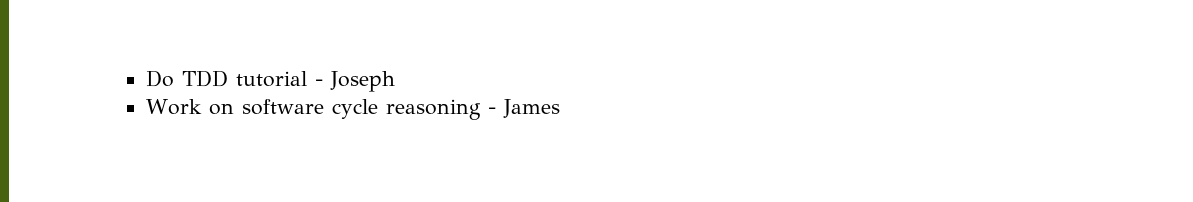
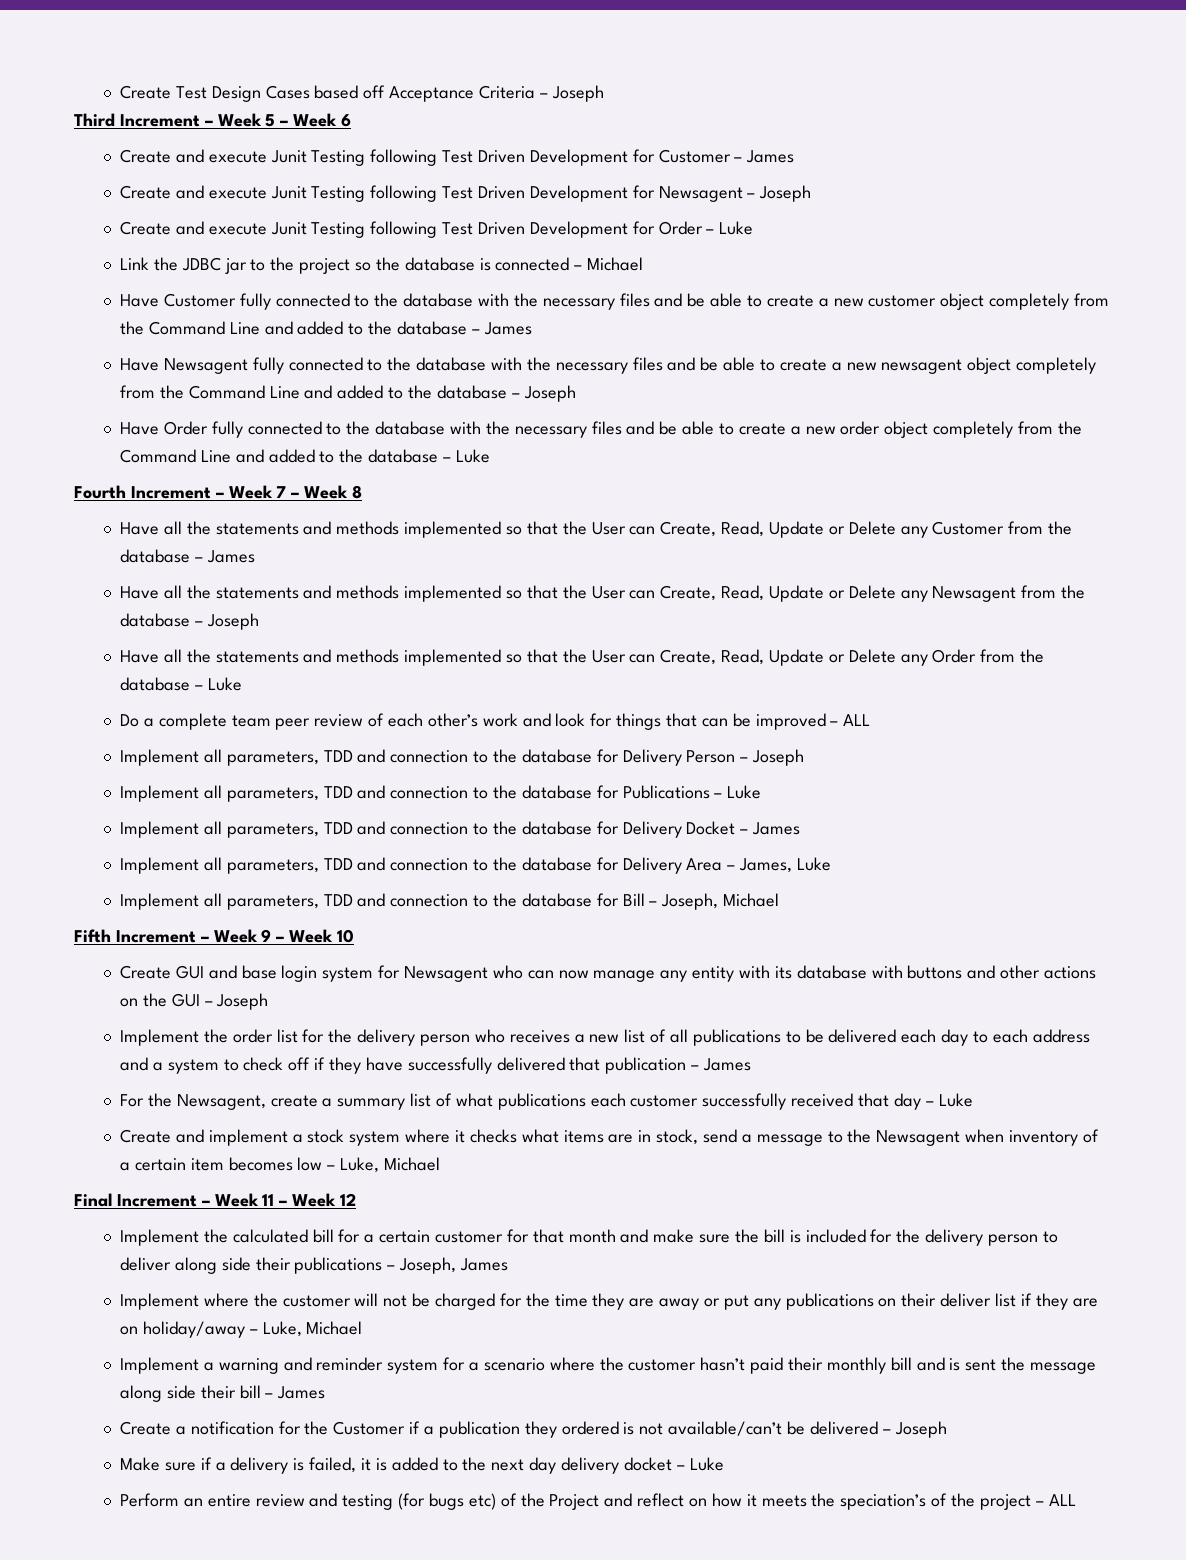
[146,70,396,92] [146,99,561,120] Do TDD tutorial - Joseph // Work on software cycle reasoning - James -> [119,85,604,102] [74,113,352,127] [119,149,795,166] [119,185,812,202] [119,221,754,238] [119,257,644,274] [119,293,1110,310] [119,321,532,335] [119,357,1097,374] [119,385,576,402] [119,421,1082,438] [119,449,490,463] [74,485,363,499] [119,521,1073,538] [119,549,255,563] [119,585,1086,602] [119,613,259,630] [119,649,1045,666] [119,677,242,691] [119,713,871,730] [119,749,805,766] [119,785,762,802] [119,821,801,838] [119,857,831,874] [119,893,780,910] [74,929,355,943] [119,965,1097,982] [119,993,269,1010] [119,1029,1090,1046] [119,1057,751,1074] [119,1093,973,1110] [119,1129,1099,1146] [119,1157,440,1173] [74,1193,357,1207] [119,1229,1058,1246] [119,1257,508,1274] [119,1293,1098,1310] [119,1321,363,1338] [119,1357,1097,1374] [119,1385,326,1402] [119,1421,947,1438] [119,1457,724,1474] [119,1493,1076,1510] Create Test Design Cases based off Acceptance Criteria – Joseph // Third Increment – Week 5 – Week 6 // Create and execute Junit Testing following Test Driven Development for Customer – James // Create and execute Junit Testing following Test Driven Development for Newsagent – Joseph // Create and execute Junit Testing following Test Driven Development for Order – Luke // Link the JDBC jar to the project so the database is connected – Michael // Have Customer fully connected to the database with the necessary files and be able to create a new customer object completely from the Command Line and added to the database – James // Have Newsagent fully connected to the database with the necessary files and be able to create a new newsagent object completely from the Command Line and added to the database – Joseph // Have Order fully connected to the database with the necessary files and be able to create a new order object completely from the Command Line and added to the database – Luke // Fourth Increment – Week 7 – Week 8 // Have all the statements and methods implemented so that the User can Create, Read, Update or Delete any Customer from the database – James // Have all the statements and methods implemented so that the User can Create, Read, Update or Delete any Newsagent from the database – Joseph // Have all the statements and methods implemented so that the User can Create, Read, Update or Delete any Order from the database – Luke // Do a complete team peer review of each other’s work and look for things that can be improved – ALL // Implement all parameters, TDD and connection to the database for Delivery Person – Joseph // Implement all parameters, TDD and connection to the database for Publications – Luke // Implement all parameters, TDD and connection to the database for Delivery Docket – James // Implement all parameters, TDD and connection to the database for Delivery Area – James, Luke // Implement all parameters, TDD and connection to the database for Bill – Joseph, Michael // Fifth Increment – Week 9 – Week 10 // Create GUI and base login system for Newsagent who can now manage any entity with its database with buttons and other actions on the GUI – Joseph // Implement the order list for the delivery person who receives a new list of all publications to be delivered each day to each address and a system to check off if they have successfully delivered that publication – James // For the Newsagent, create a summary list of what publications each customer successfully received that day – Luke // Create and implement a stock system where it checks what items are in stock, send a message to the Newsagent when inventory of a certain item becomes low – Luke, Michael // Final Increment – Week 11 – Week 12 // Implement the calculated bill for a certain customer for that month and make sure the bill is included for the delivery person to deliver along side their publications – Joseph, James // Implement where the customer will not be charged for the time they are away or put any publications on their deliver list if they are on holiday/away – Luke, Michael // Implement a warning and reminder system for a scenario where the customer hasn’t paid their monthly bill and is sent the message along side their bill – James // Create a notification for the Customer if a publication they ordered is not available/can’t be delivered – Joseph // Make sure if a delivery is failed, it is added to the next day delivery docket – Luke // Perform an entire review and testing (for bugs etc) of the Project and reflect on how it meets the speciation’s of the project – ALL

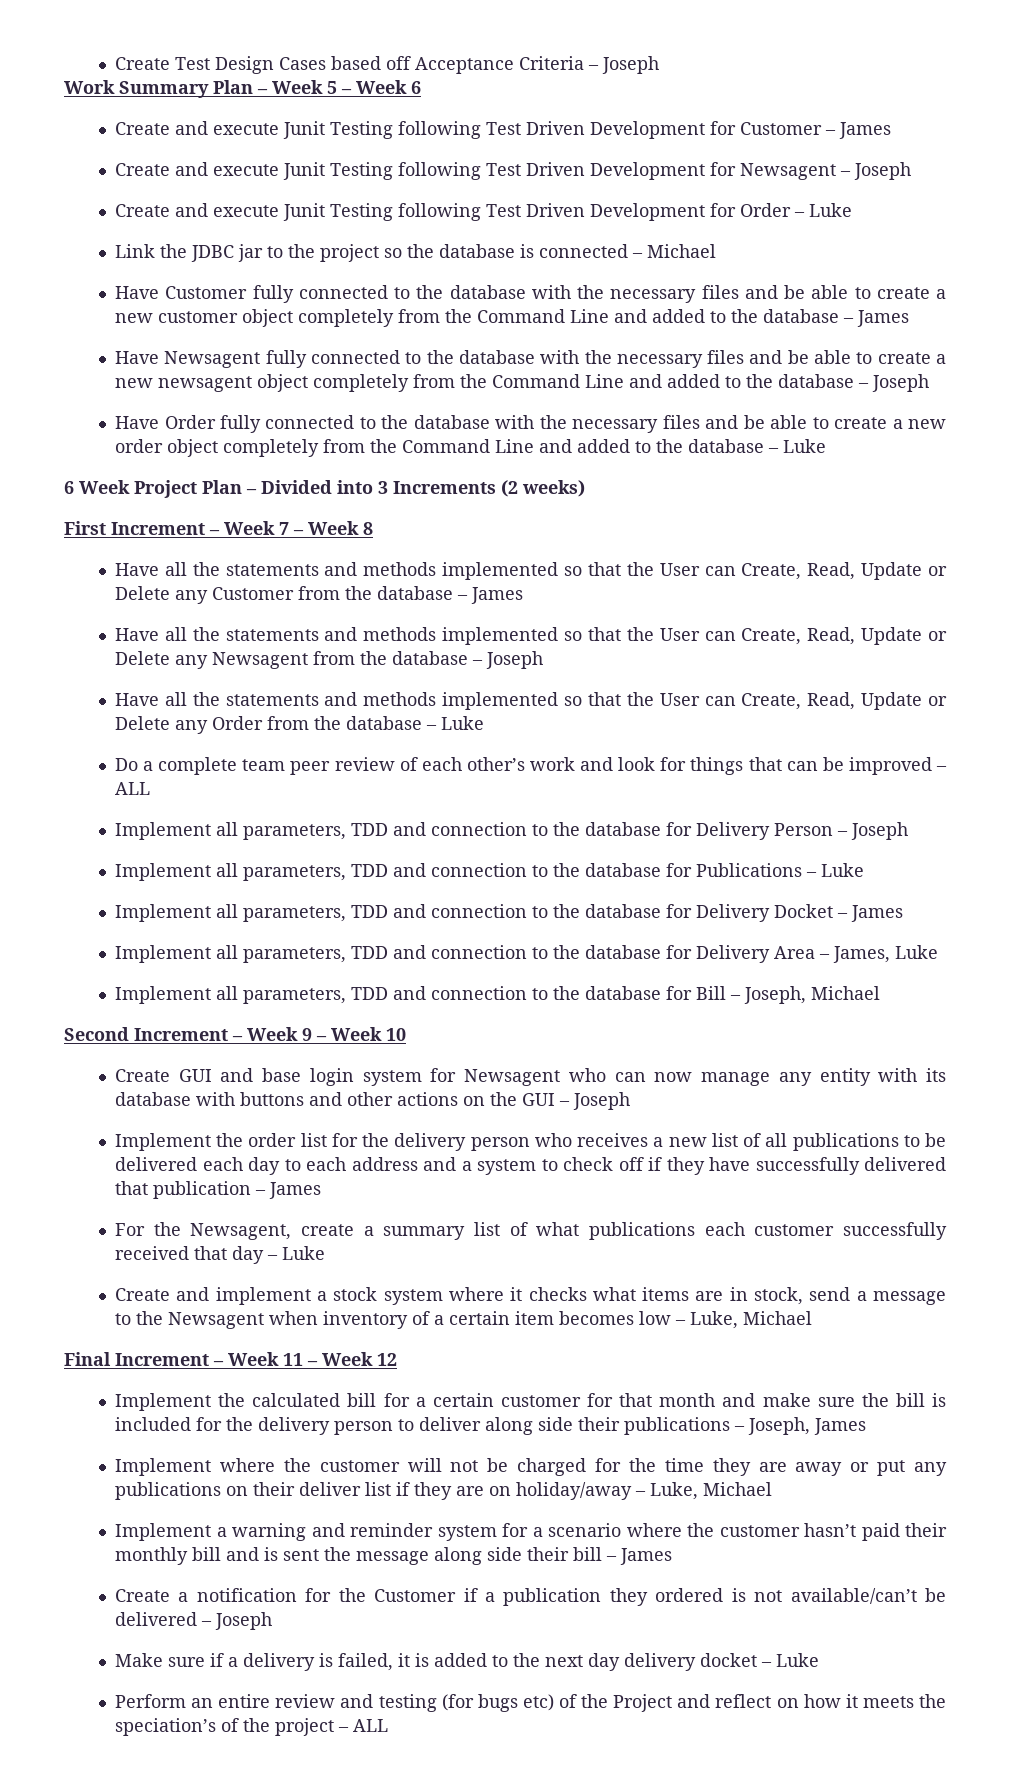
[74,113,200,127] Third Increment -> [64,80,253,98] Work Summary Plan
[74,485,126,499] Fourth -> [64,480,585,498] [64,521,106,535] 6 Week Project Plan – Divided into 3 Increments (2 weeks) // First
[74,929,111,943] Fifth -> [64,1027,129,1041] Second

